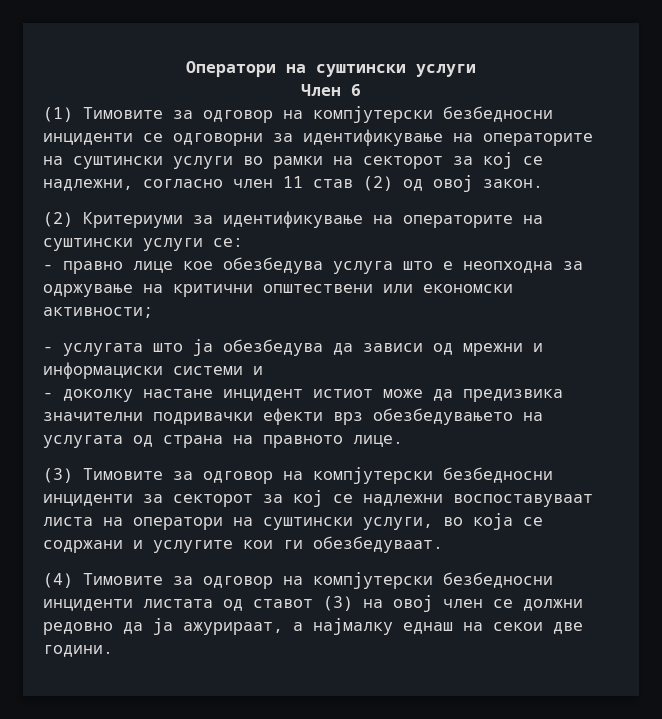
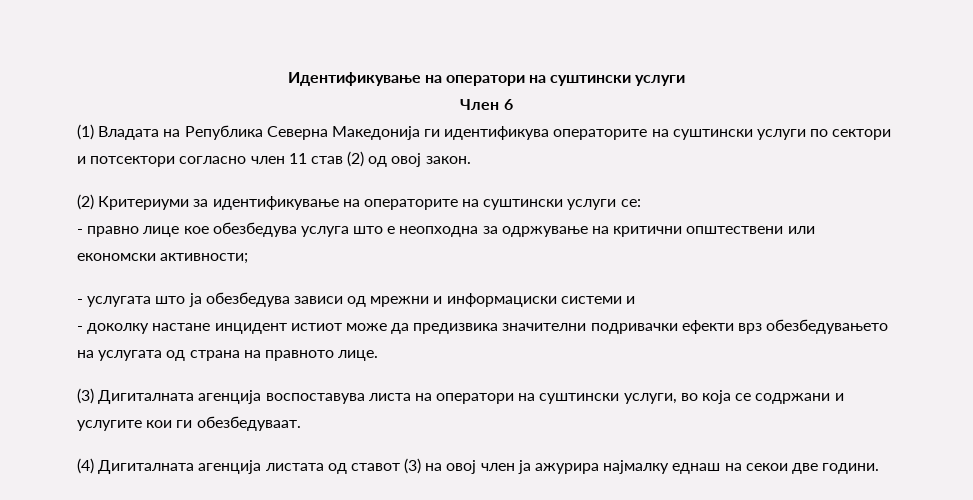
[186,61,276,77] Оператори -> [287,72,525,86] Идентификување на оператори
[83,106,553,123] [43,129,593,146] [43,152,543,169] [43,179,133,191] Тимовите за одговор на компјутерски безбедносни инциденти се одговорни за идентификување на операторите на суштински услуги во рамки на секторот за кој се надлежни, -> [98,125,892,140] [77,156,176,167] Владата на Република Северна Македонија ги идентификува операторите на суштински услуги по сектори и потсектори
[333,343,353,355] да -> (290, 299) none
[83,467,553,484] [43,490,593,507] Тимовите за одговор на компјутерски безбедносни инциденти за секторот за кој се надлежни воспоставуваат -> [98,390,365,404] Дигиталната агенција воспоставува
[83,572,553,589] [43,599,133,611] Тимовите за одговор на компјутерски безбедносни инциденти -> [98,460,262,474] Дигиталната агенција
[493,599,583,611] [43,618,303,635] се должни редовно да ја ажурираат, а -> [517,460,600,474] ја ажурира

